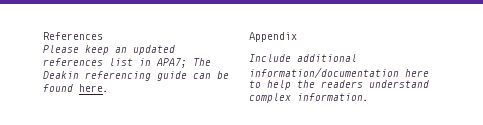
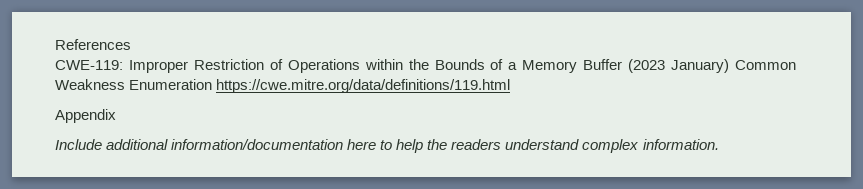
[43,45,175,55] [43,58,211,68] [43,71,229,81] [43,84,109,92] Please keep an updated references list in APA7; The Deakin referencing guide can be found here. -> [55,59,797,73] [55,79,511,93] CWE-119: Improper Restriction of Operations within the Bounds of a Memory Buffer (2023 January) Common Weakness Enumeration https://cwe.mitre.org/data/definitions/119.html

